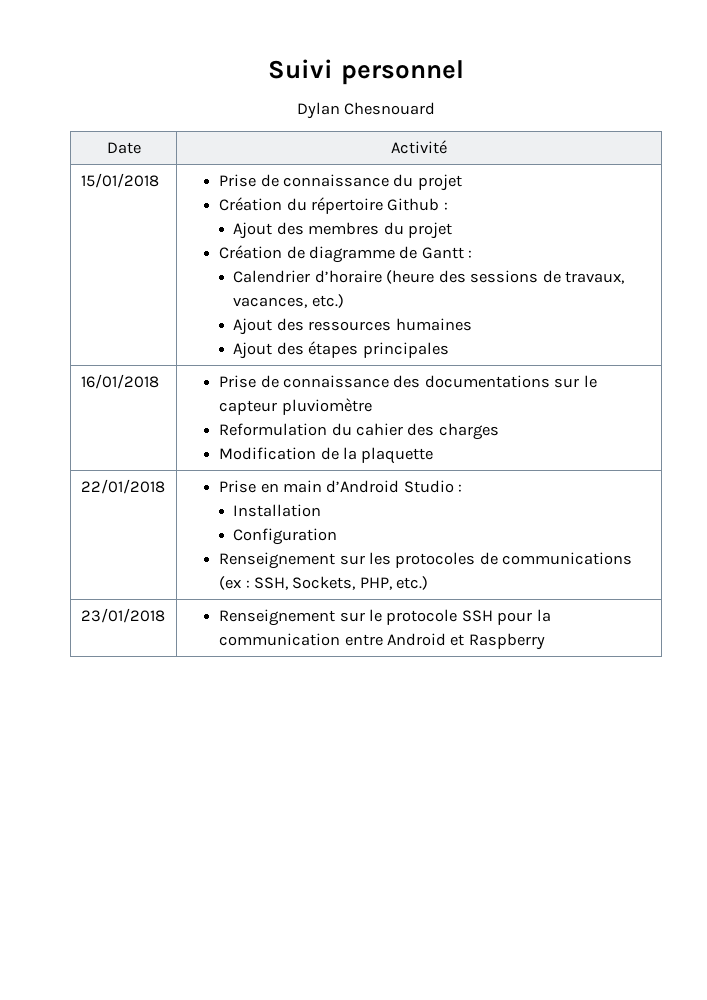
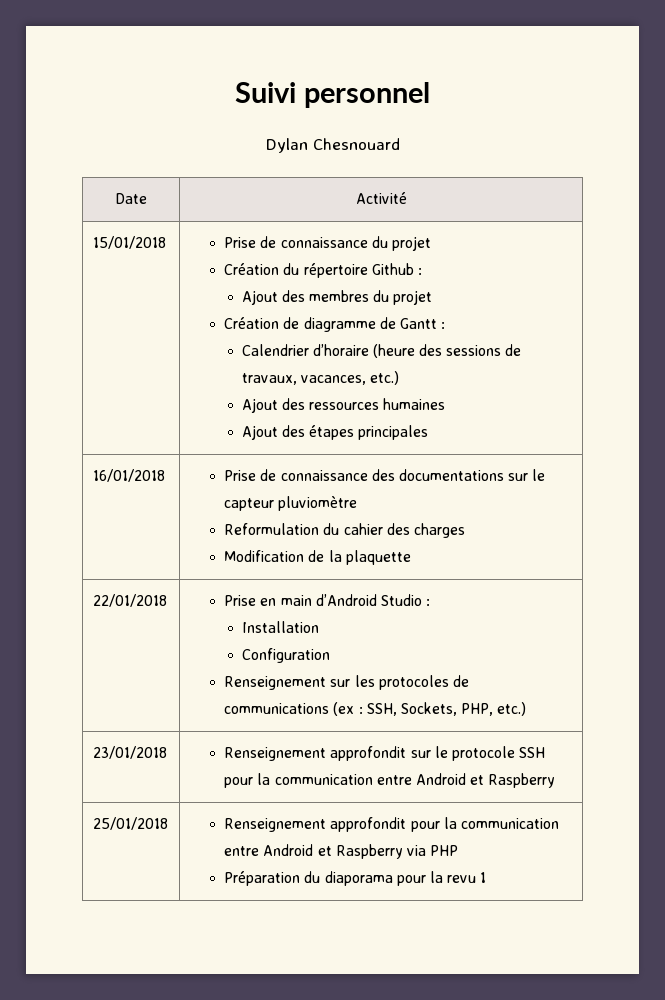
(336, 617) none -> [330,746,407,761] approfondit
(545, 641) none -> [92,817,168,830] [224,817,559,832] [224,844,459,859] [224,871,487,886] // 25/01/2018 | Renseignement approfondit pour la communication entre Android et Raspberry via PHP // Préparation du diaporama pour la revu 1

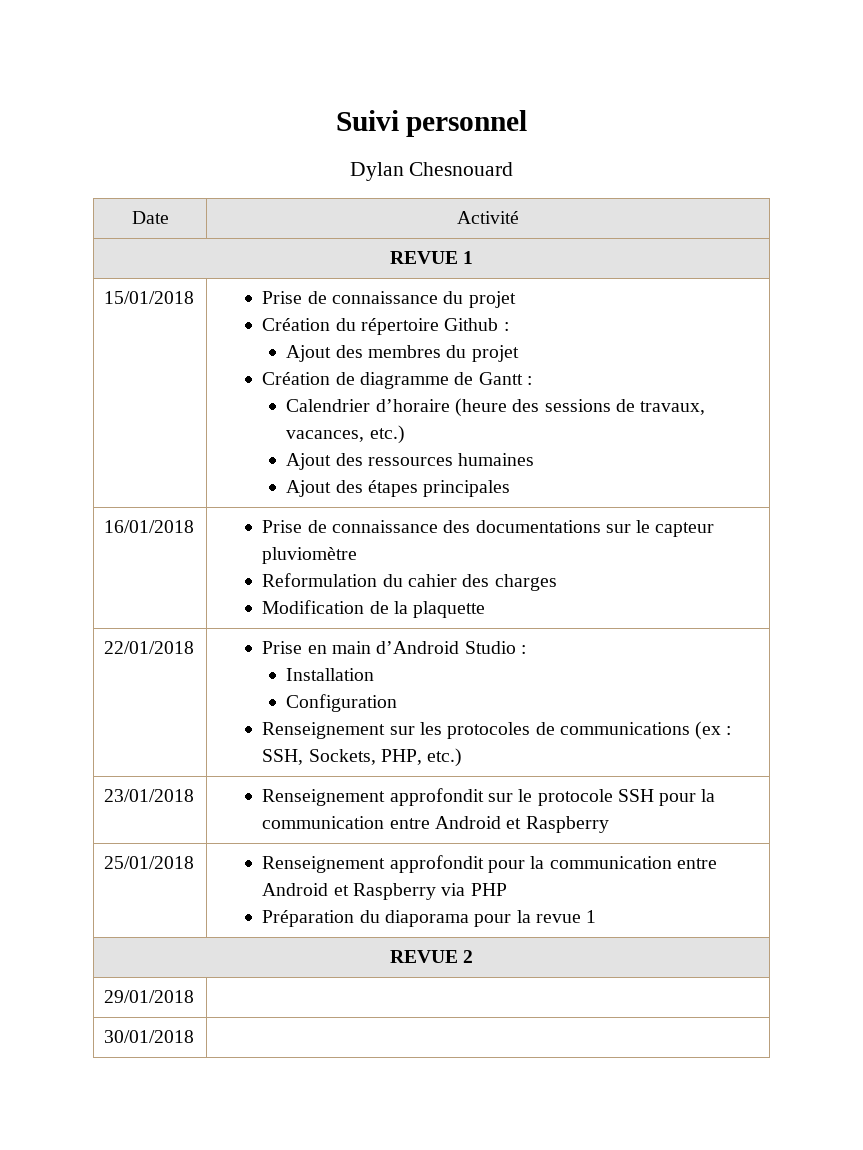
(407, 198) none -> [389,251,474,264] // REVUE 1
[447,872,487,883] revu 1 -> [535,910,597,923] [389,950,474,963] [104,990,195,1003] [104,1030,195,1043] revue 1 // REVUE 2 // 29/01/2018 | // 30/01/2018 |

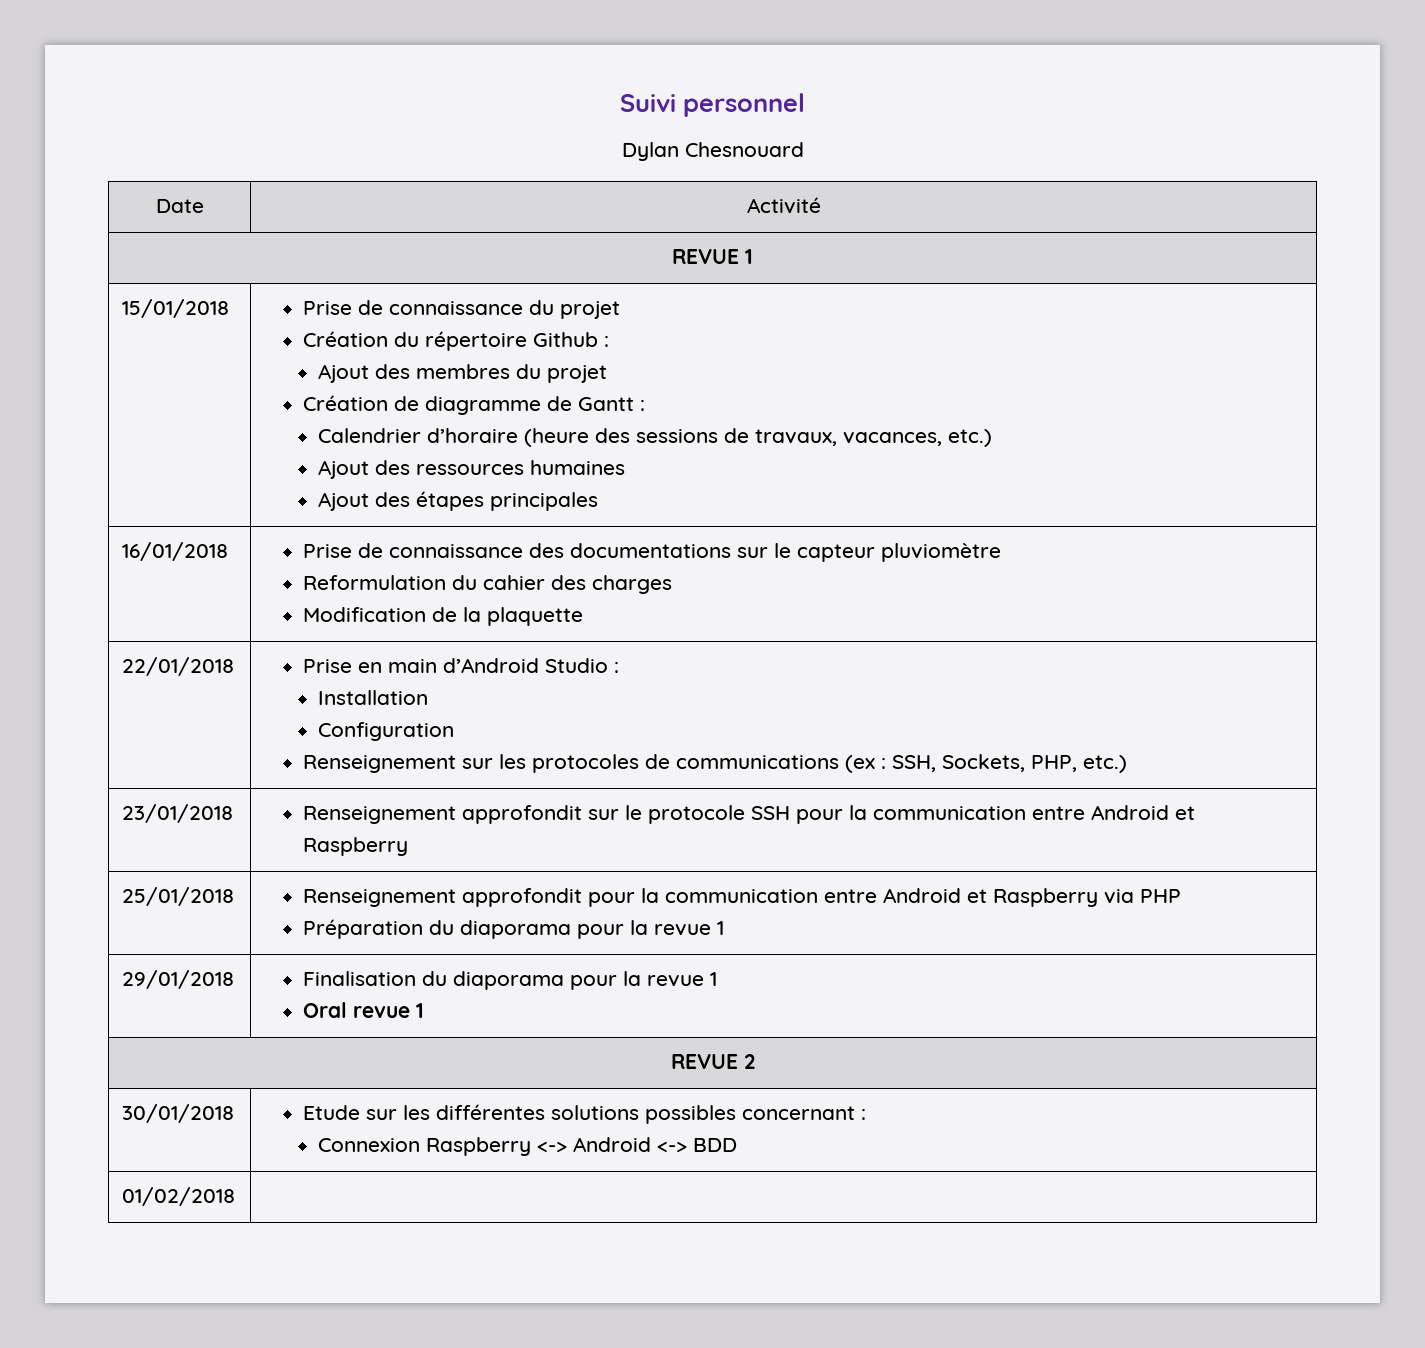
(597, 916) none -> [122,970,235,989] [302,971,717,990] [302,1002,424,1018] // 29/01/2018 | Finalisation du diaporama pour la revue 1 // Oral revue 1
[104,990,195,1003] // 29/01/2018 | -> (755, 1061) none
(195, 1036) none -> [302,1104,866,1124] [318,1137,738,1156] [122,1187,236,1206] | Etude sur les différentes solutions possibles concernant : // Connexion Raspberry <-> Android <-> BDD // 01/02/2018

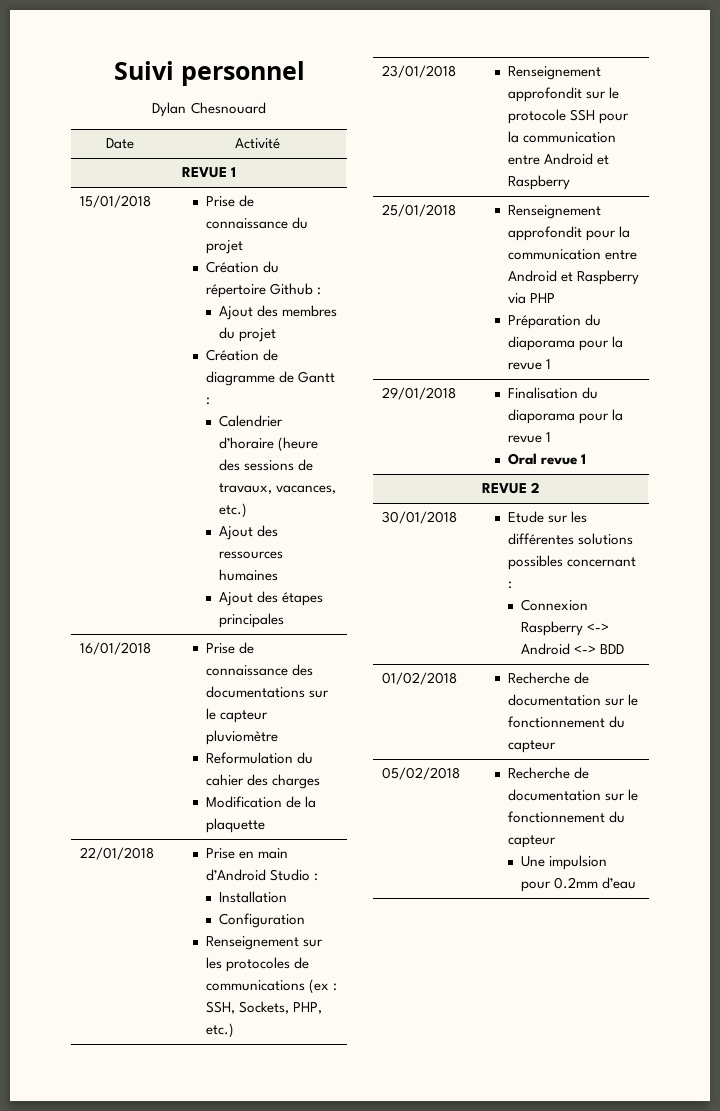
(236, 1196) none -> [508,672,590,684] [508,694,639,706] [508,716,626,728] [508,740,557,753] [382,767,461,780] [508,767,590,779] [508,789,639,801] [508,811,626,823] [508,835,557,848] [521,855,608,870] [521,877,637,892] Recherche de documentation sur le fonctionnement du capteur // 05/02/2018 | Recherche de documentation sur le fonctionnement du capteur // Une impulsion pour 0.2mm d’eau

